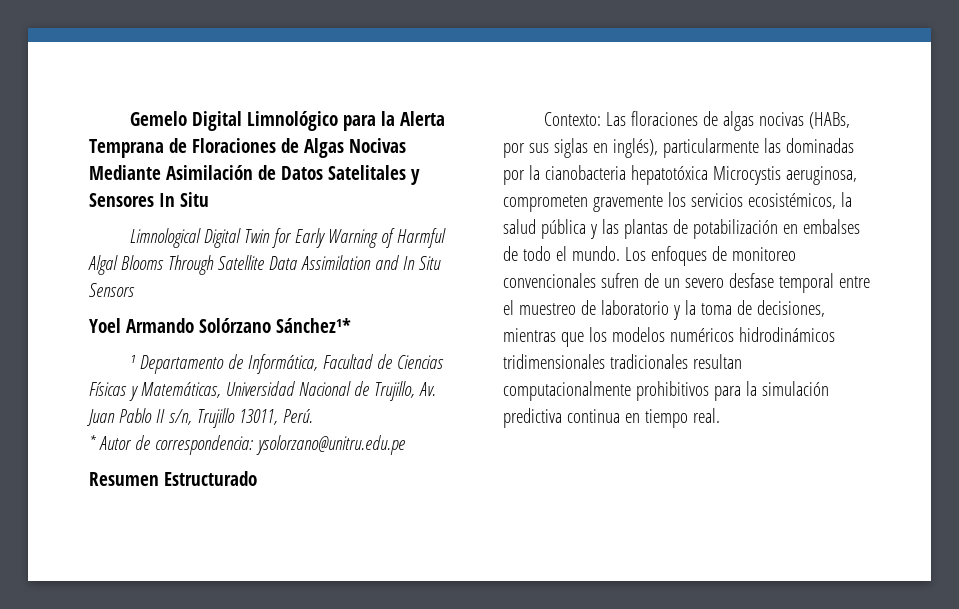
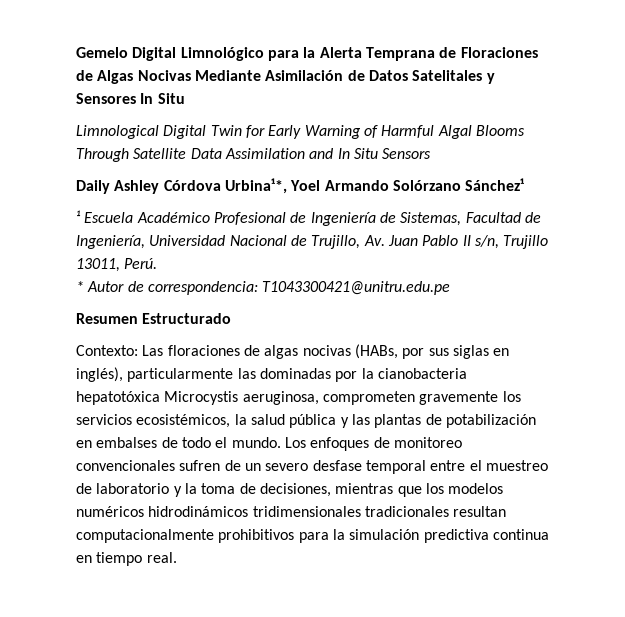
(135, 290) none -> [76,178,287,194] Daily Ashley Córdova Urbina¹*,
[275,318,351,333] Sánchez¹* -> [465,178,525,191] Sánchez¹
[139,354,444,374] [89,382,221,401] Departamento de Informática, Facultad de Ciencias Físicas y Matemáticas, -> [84,212,541,226] [76,235,145,249] Escuela Académico Profesional de Ingeniería de Sistemas, Facultad de Ingeniería,
[255,435,405,455] ysolorzano@unitru.edu.pe -> [262,281,451,295] T1043300421@unitru.edu.pe

